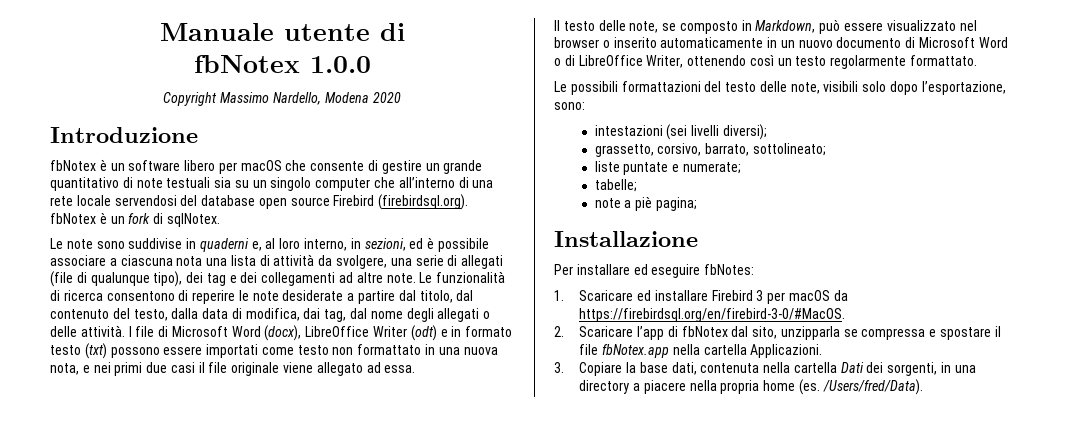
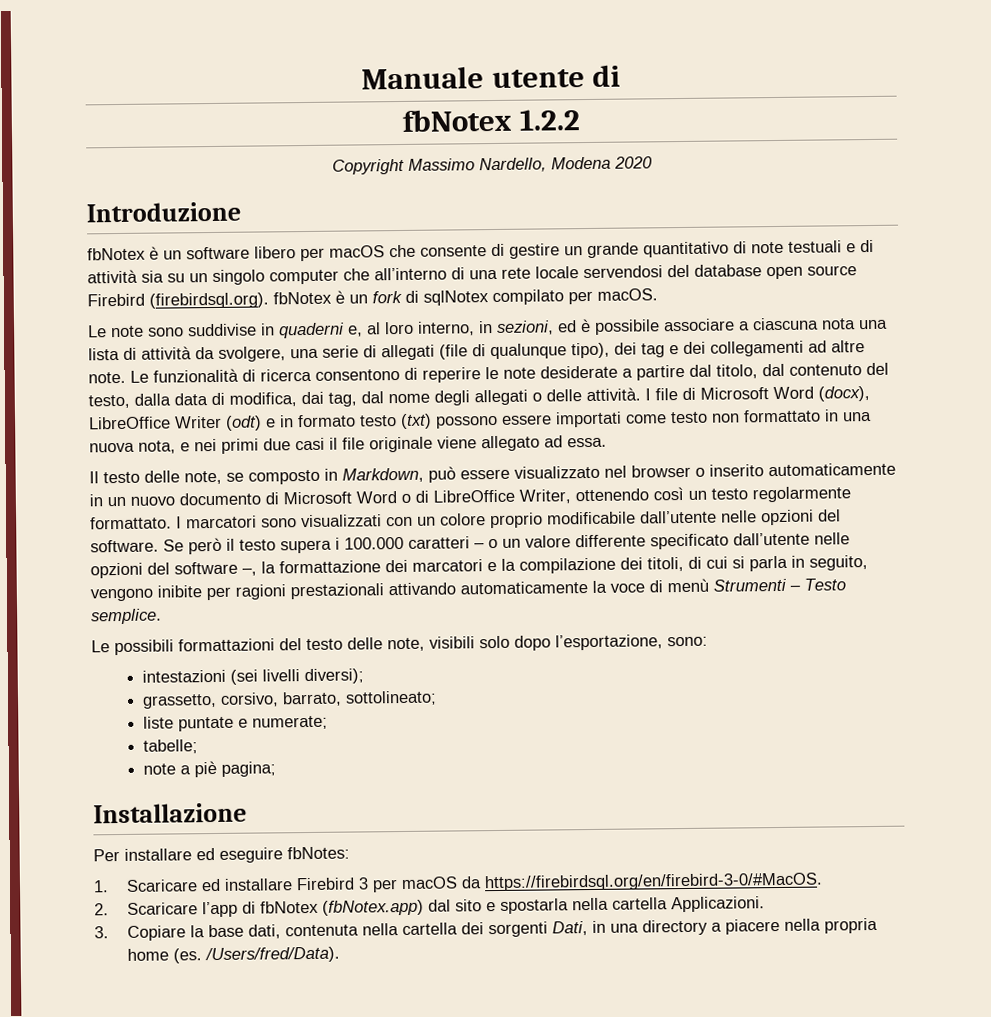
[309,56,371,73] 1.0.0 -> [518,109,580,131] 1.2.2
(211, 182) none -> [846,239,874,253] [87,269,138,284] e di attività
[166,213,220,227] sqlNotex. -> [423,288,658,306] sqlNotex compilato per macOS.
(978, 60) none -> [176,509,841,529] [90,532,850,555] [90,555,868,579] [90,578,846,602] [91,608,162,625] I marcatori sono visualizzati con un colore proprio modificabile dall’utente nelle opzioni del software. Se però il testo supera i 100.000 caratteri – o un valore differente specificato dall’utente nelle opzioni del software –, la formattazione dei marcatori e la compilazione dei titoli, di cui si parla in seguito, vengono inibite per ragioni prestazionali attivando automaticamente la voce di menù Strumenti – Testo semplice.
[731,326,1001,340] [579,344,670,358] dal sito, unzipparla se compressa e spostare il file fbNotex.app -> [321,898,569,916] (fbNotex.app) dal sito e spostarla
[840,362,938,376] Dati dei sorgenti, -> [460,921,588,938] dei sorgenti Dati,

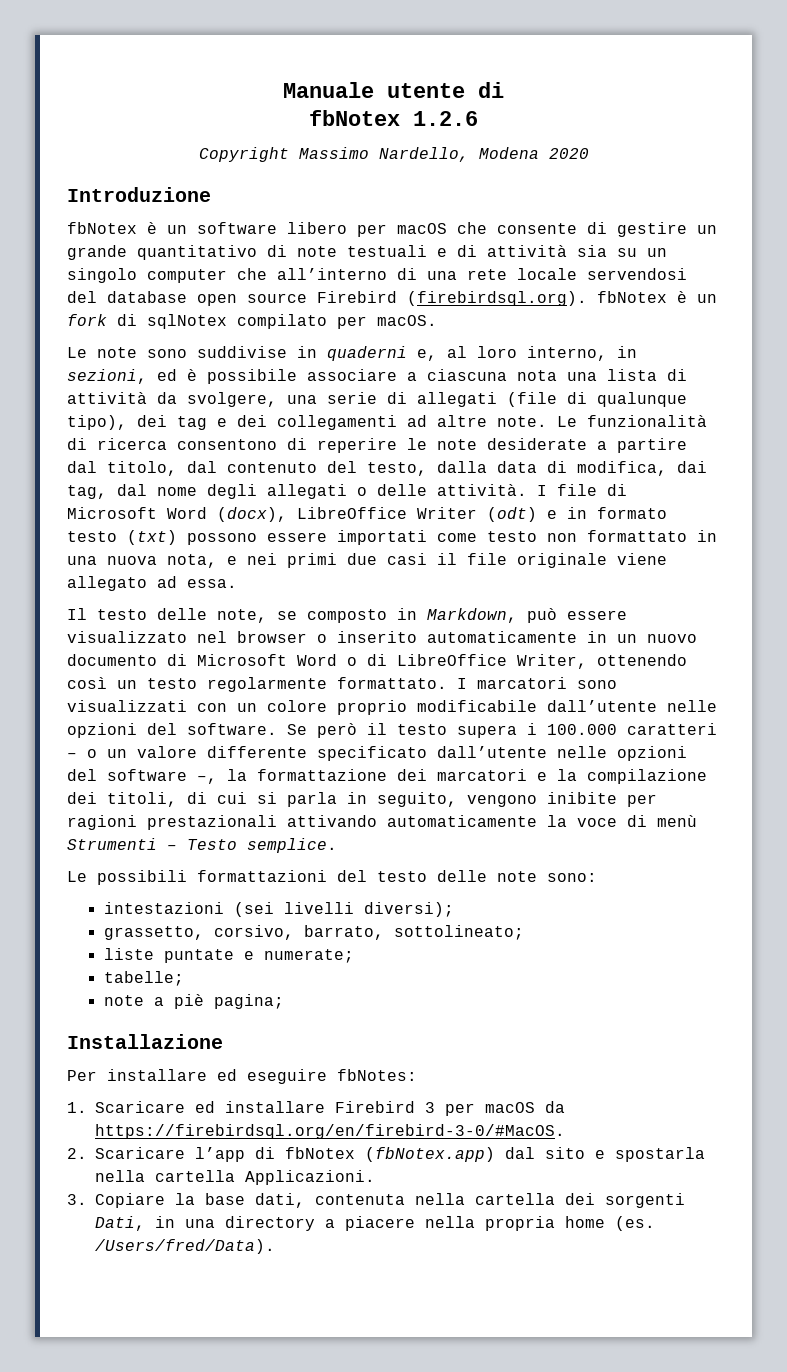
[518,109,580,131] 1.2.2 -> [413,111,478,126] 1.2.6
[387,634,663,652] note, visibili solo dopo l’esportazione, -> [497,871,537,882] note

